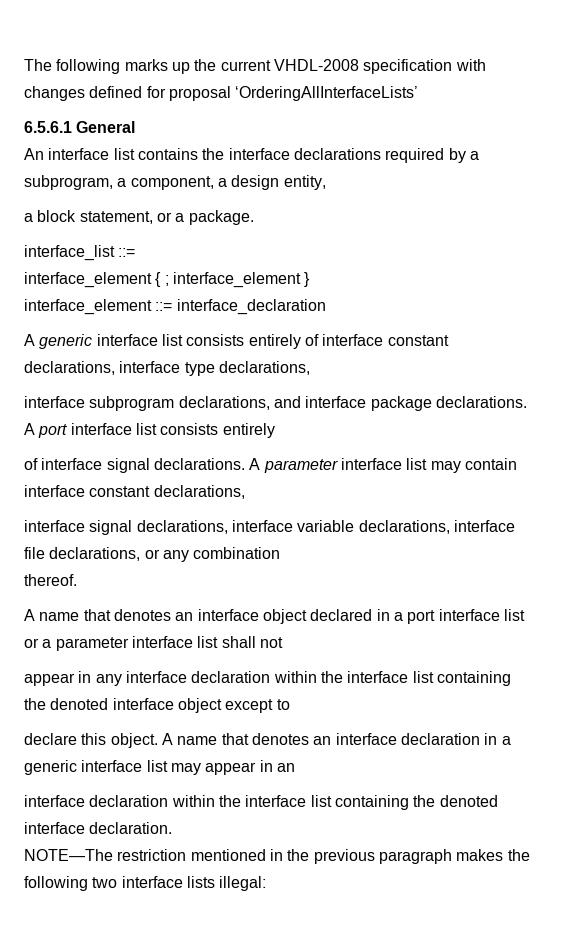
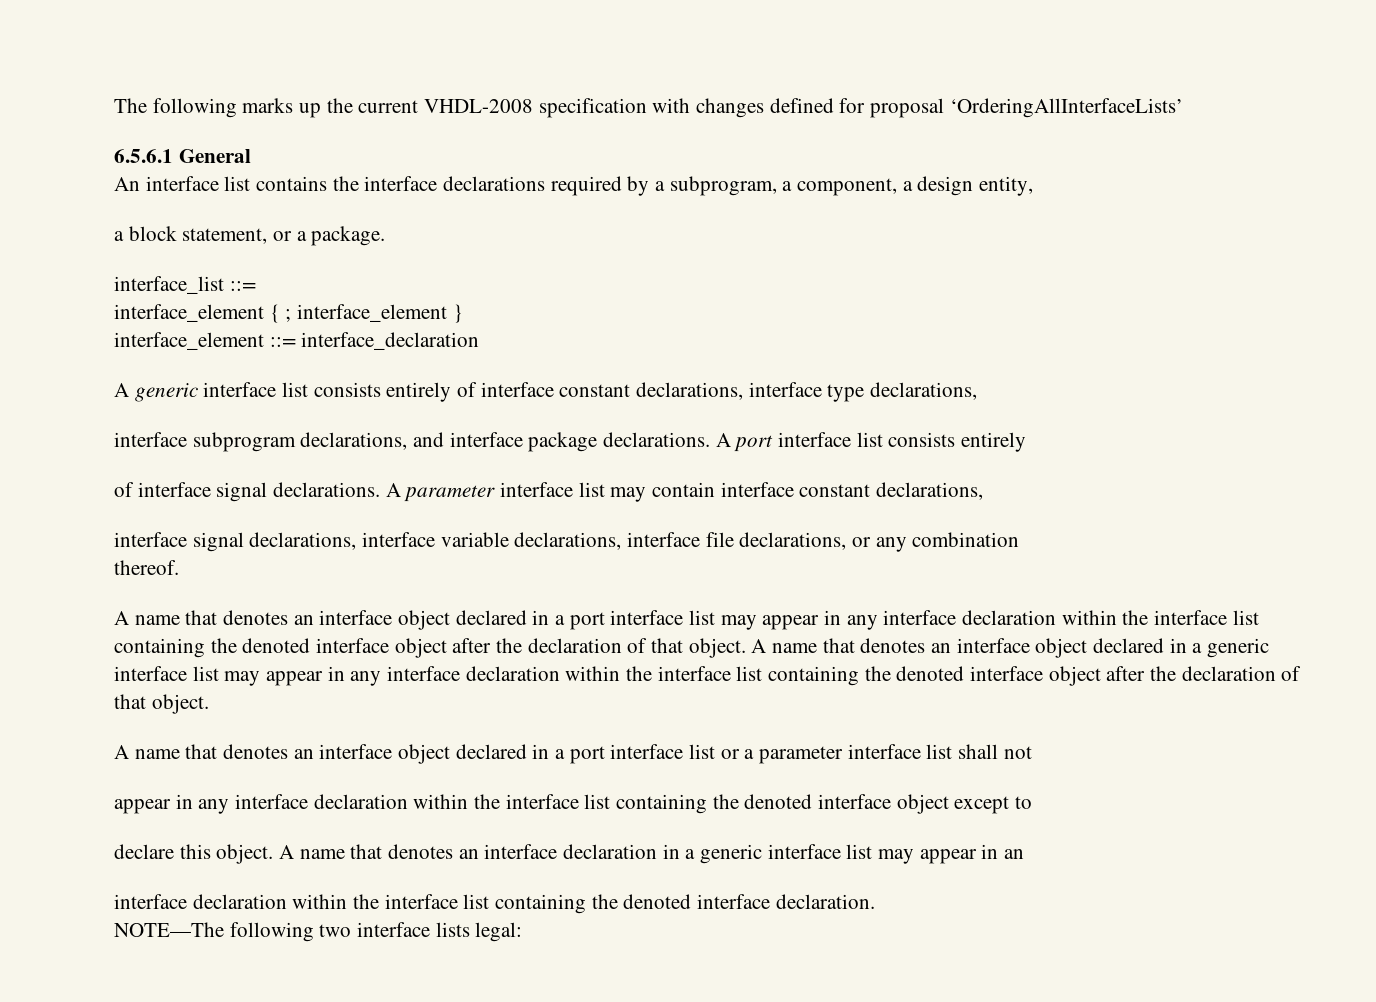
(77, 580) none -> [114,610,1259,630] [114,638,1270,658] [114,666,1302,686] [114,694,209,714] // A name that denotes an interface object declared in a port interface list may appear in any interface declaration within the interface list containing the denoted interface object after the declaration of that object. A name that denotes an interface object declared in a generic interface list may appear in any interface declaration within the interface list containing the denoted interface object after the declaration of that object.
[117,849,530,864] restriction mentioned in the previous paragraph makes the -> (224, 929) none
[219,876,267,891] illegal: -> [475,922,523,942] legal:

